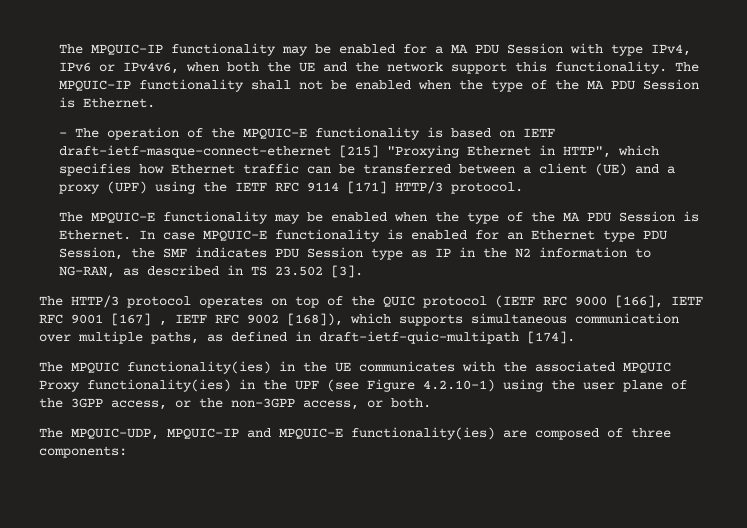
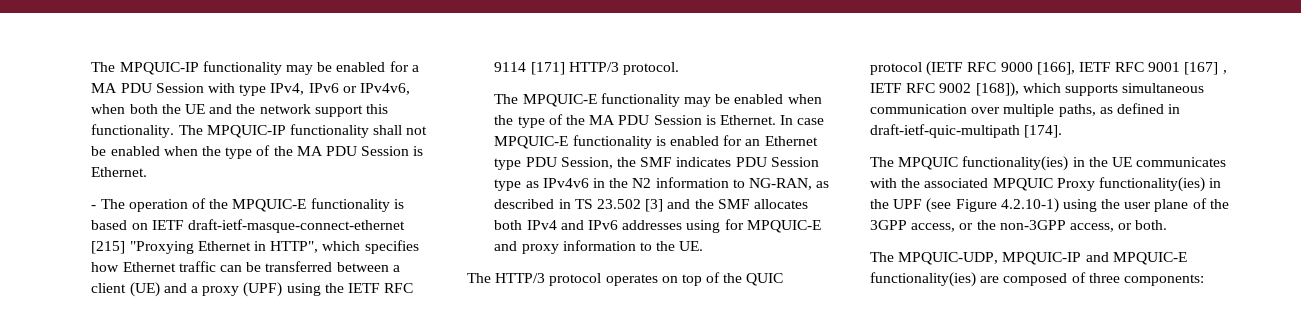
[435,248,452,257] IP -> [542,178,589,188] IPv4v6
[331,265,364,278] [3]. -> [645,199,808,212] [494,219,821,233] [494,240,704,254] [3] and the SMF allocates both IPv4 and IPv6 addresses using for MPQUIC-E and proxy information to the UE.

